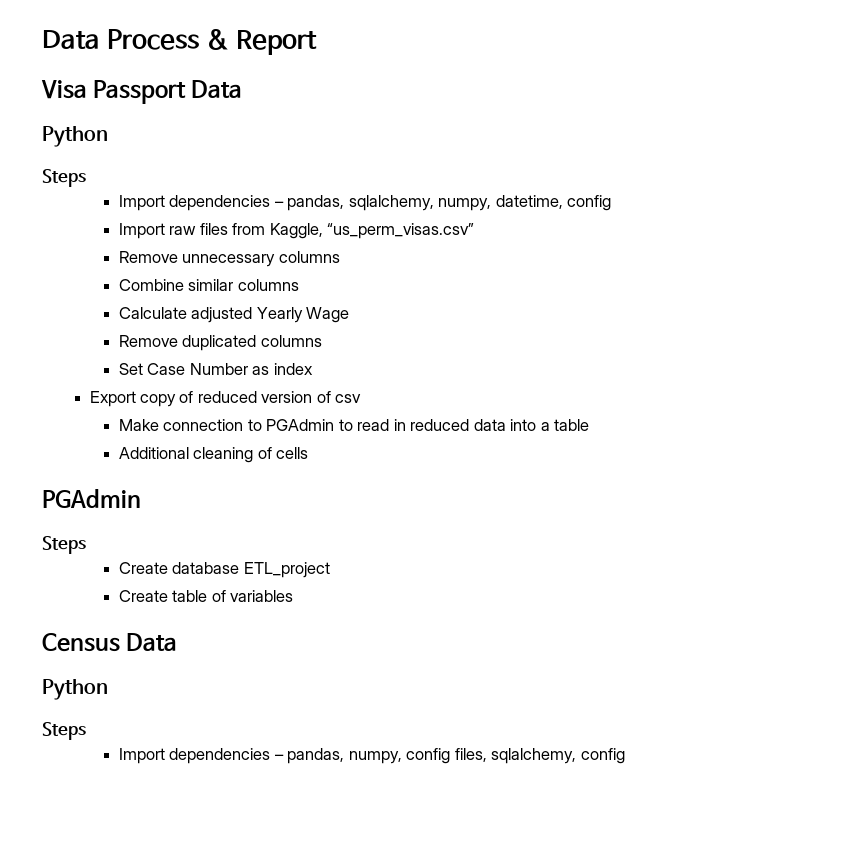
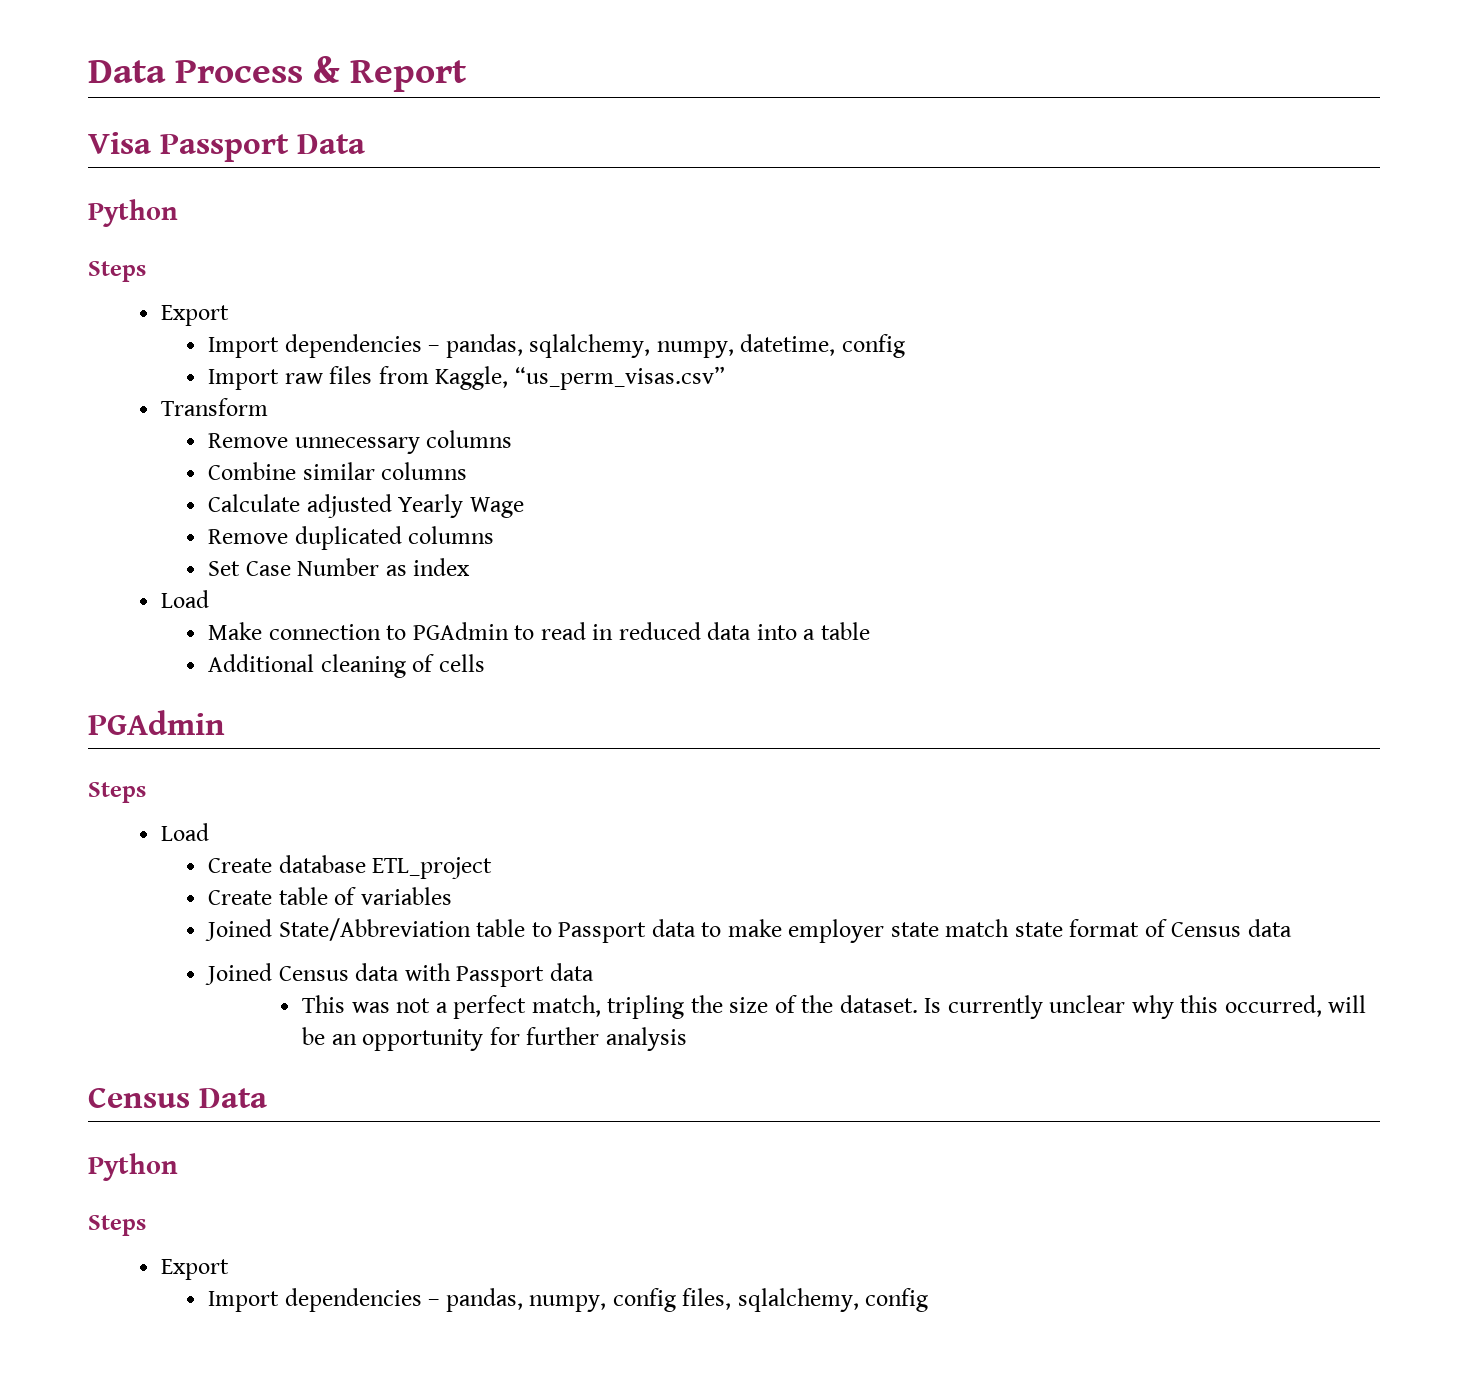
(86, 178) none -> [161,305,230,326] // Export
(475, 231) none -> [161,398,269,416] // Transform
[89,391,362,407] Export copy of reduced version of csv -> [161,590,210,608] Load
(86, 545) none -> [161,823,210,841] // Load
(294, 596) none -> [205,918,1292,943] [205,963,594,987] [302,995,1367,1019] [302,1027,687,1051] // Joined State/Abbreviation table to Passport data to make employer state match state format of Census data // Joined Census data with Passport data // This was not a perfect match, tripling the size of the dataset. Is currently unclear why this occurred, will be an opportunity for further analysis
(86, 731) none -> [161,1259,230,1280] // Export

